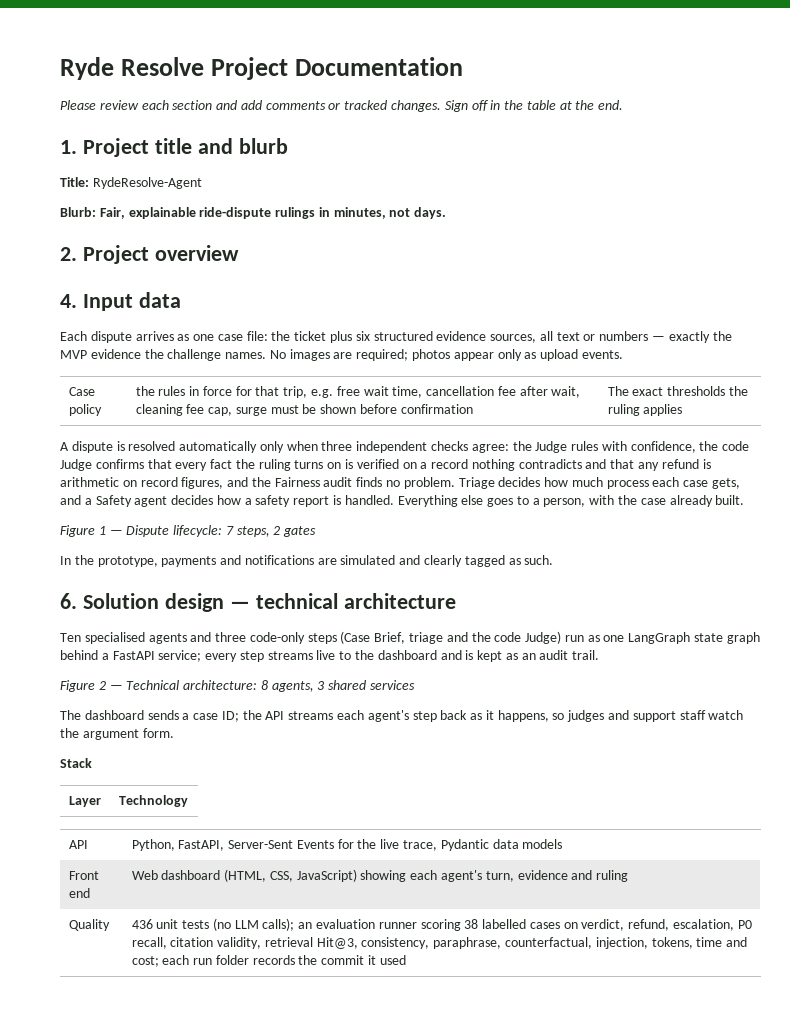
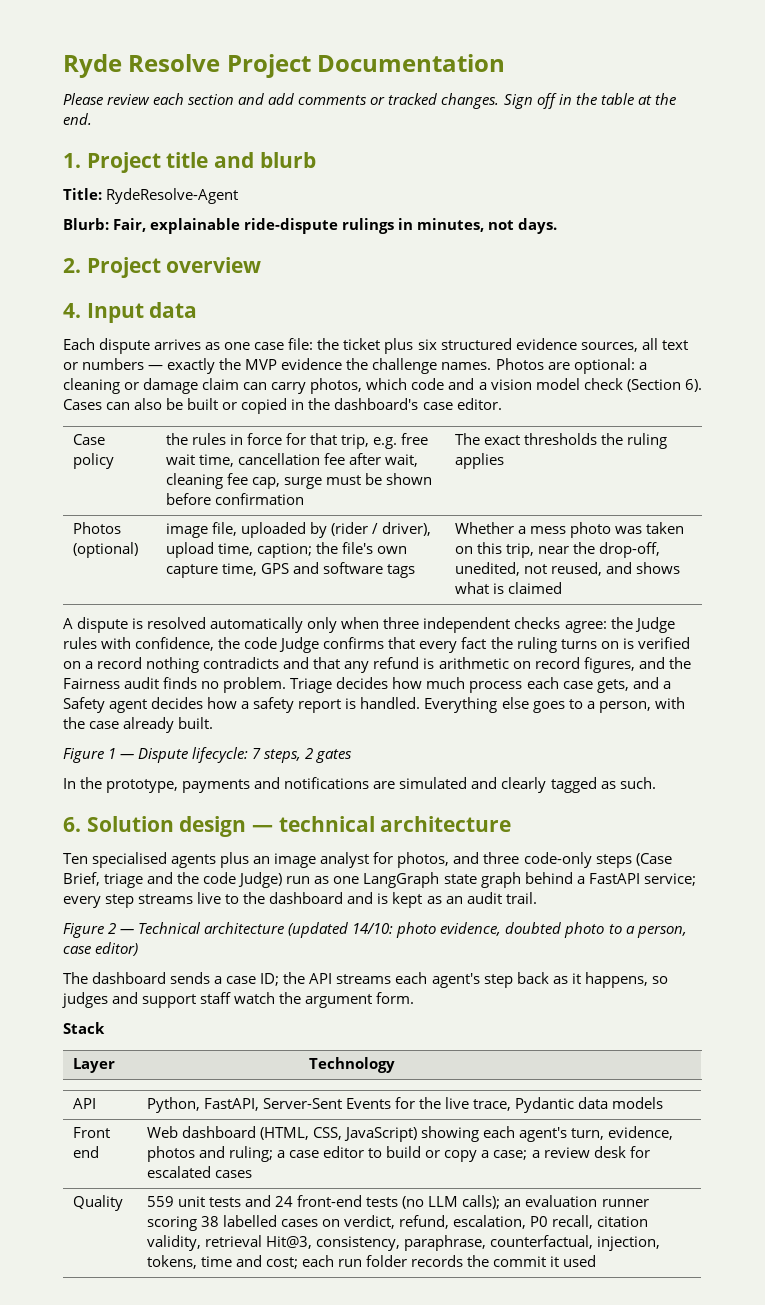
[269,349,623,361] No images are required; photos appear only as upload events. -> [495,358,647,374] [63,378,702,394] [63,398,502,414] Photos are optional: a cleaning or damage claim can carry photos, which code and a vision model check (Section 6). Cases can also be built or copied in the dashboard's case editor.
(683, 410) none -> [72,522,121,534] [72,542,138,558] [165,522,432,538] [165,542,408,558] [165,562,416,578] [454,522,685,538] [454,542,661,558] [454,562,681,576] [454,582,563,594] // Photos (optional) | image file, uploaded by (rider / driver), upload time, caption; the file's own capture time, GPS and software tags | Whether a mess photo was taken on this trip, near the drop-off, unedited, not reused, and shows what is claimed
(187, 638) none -> [220,852,450,868] plus an image analyst for photos,
[183,680,416,692] architecture: 8 agents, 3 shared services -> [204,922,687,938] [63,942,139,956] architecture (updated 14/10: photo evidence, doubted photo to a person, case editor)
[517,870,629,882] evidence and ruling -> [608,1126,674,1140] [146,1146,650,1162] [146,1166,252,1178] evidence, photos and ruling; a case editor to build or copy a case; a review desk for escalated cases
[131,919,153,929] 436 -> [146,1196,174,1207] 559
(210, 924) none -> [245,1195,399,1207] and 24 front-end tests

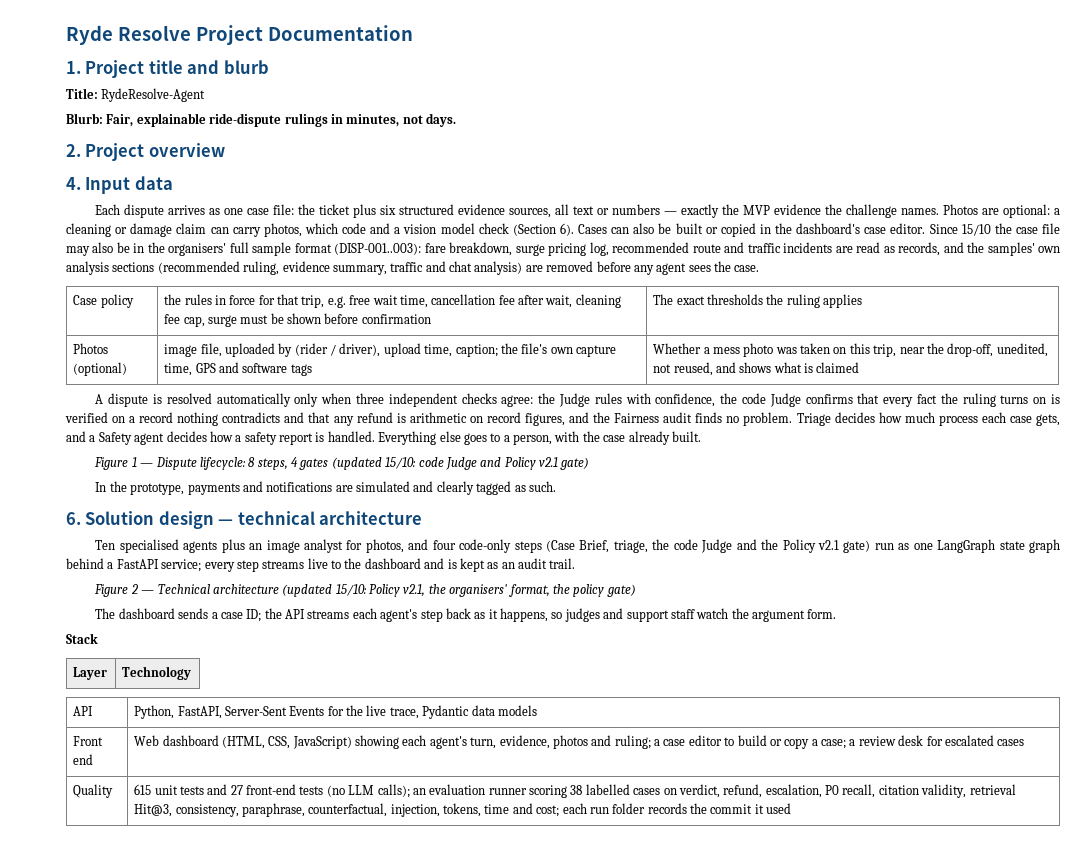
[63,93,676,109] [63,113,92,125] // Please review each section and add comments or tracked changes. Sign off in the table at the end. -> (413, 33) none
(502, 404) none -> [929,223,1060,236] [66,242,1061,256] [66,261,760,275] Since 15/10 the case file may also be in the organisers' full sample format (DISP-001..003): fare breakdown, surge pricing log, recommended route and traffic incidents are read as records, and the samples' own analysis sections (recommended ruling, evidence summary, traffic and chat analysis) are removed before any agent sees the case.
[252,748,353,763] 7 steps, 2 gates -> [248,457,590,470] 8 steps, 4 gates (updated 15/10: code Judge and Policy v2.1 gate)
[483,852,520,864] three -> [432,540,456,550] four
[104,872,283,888] triage and the code Judge) -> [613,539,871,553] triage, the code Judge and the Policy v2.1 gate)
[352,922,687,938] [63,942,139,956] 14/10: photo evidence, doubted photo to a person, case editor) -> [335,584,636,597] 15/10: Policy v2.1, the organisers' format, the policy gate)
[146,1196,174,1207] 559 -> [134,784,152,795] 615
[275,1196,294,1207] 24 -> [230,785,243,795] 27

